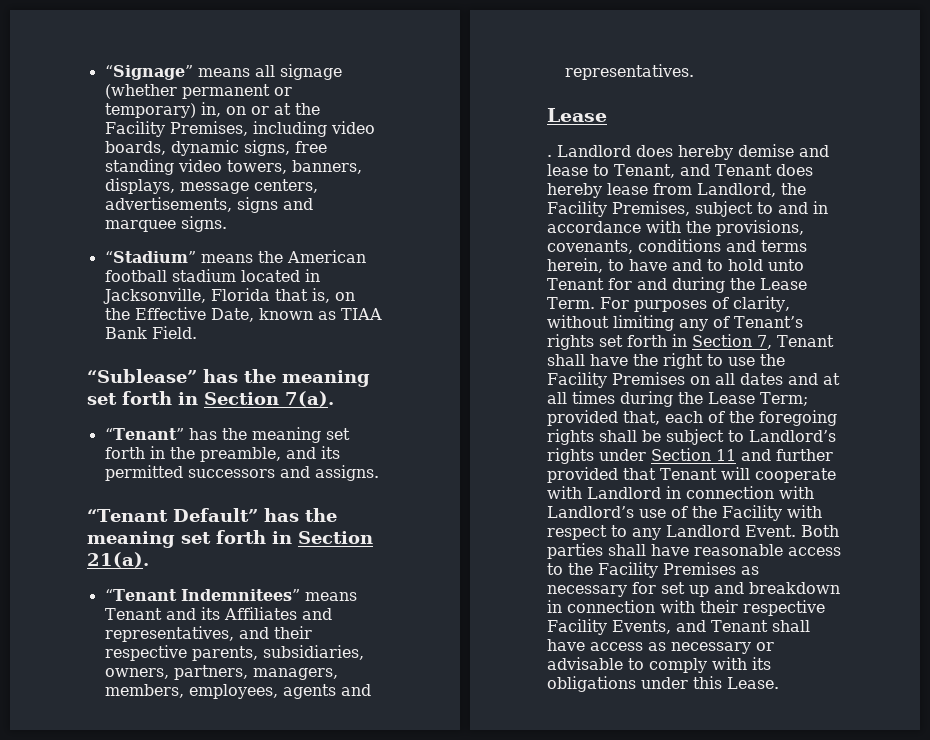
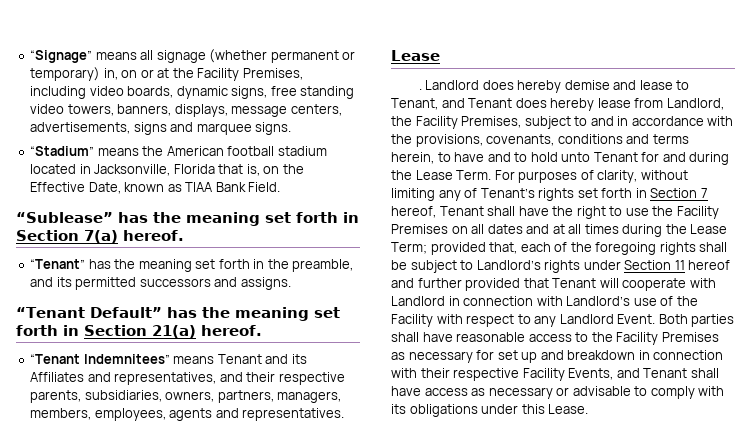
[285,391,334,407] 7(a). -> [84,230,184,243] 7(a) hereof.
[87,552,149,568] 21(a). -> [152,325,262,338] 21(a) hereof.
[757,335,772,349] 7, -> [700,188,708,198] [391,206,436,218] 7 hereof,
(736, 455) none -> [688,260,731,270] hereof

